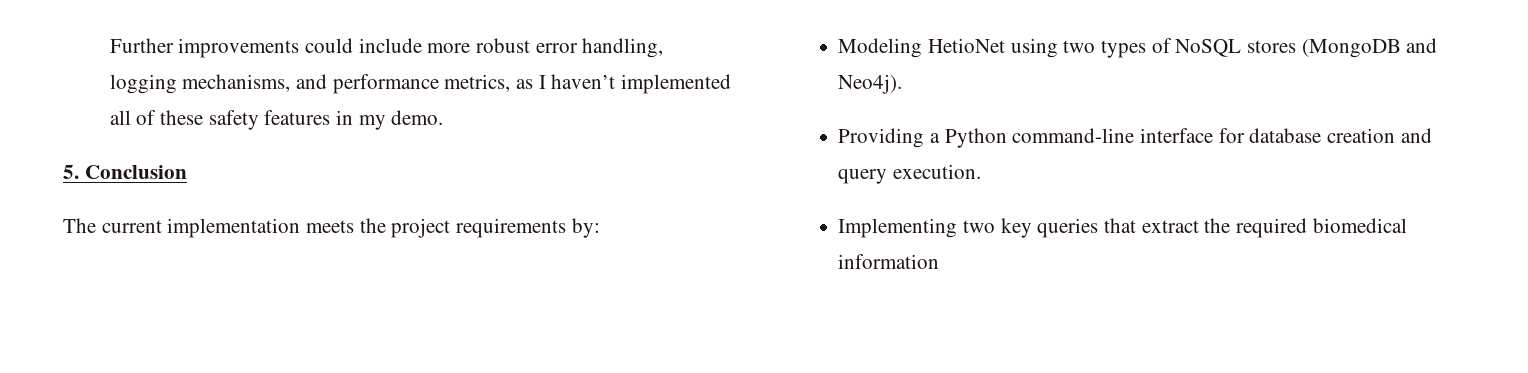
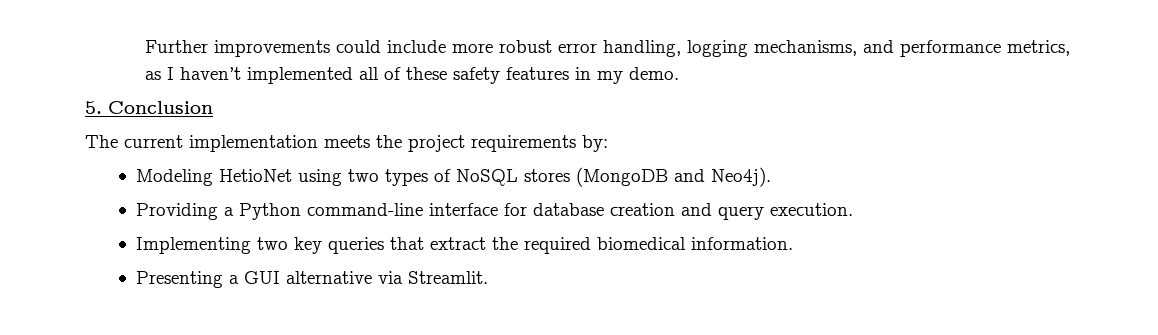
[838,254,940,269] information -> [690,237,793,250] [135,271,488,288] information. // Presenting a GUI alternative via Streamlit.

